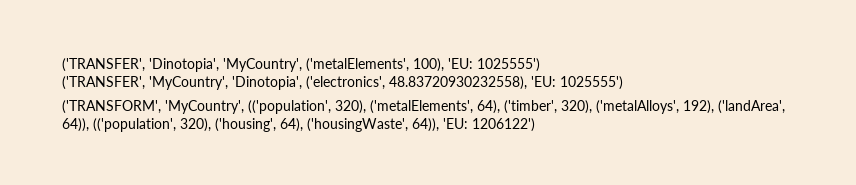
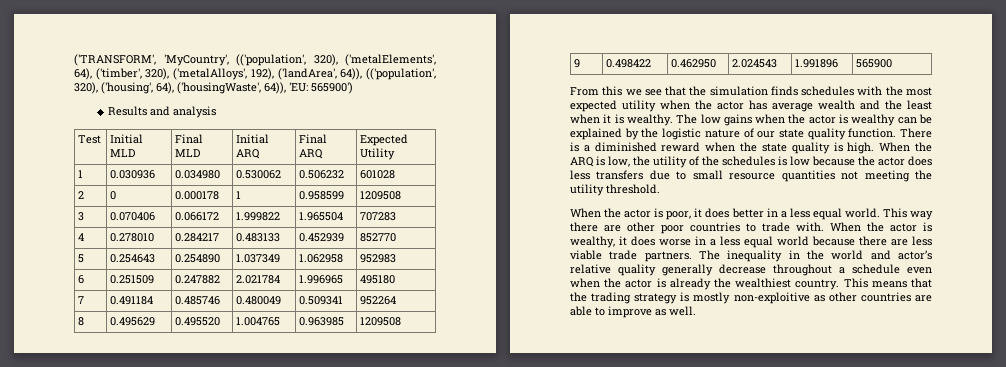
[62,58,540,72] [62,76,623,90] ('TRANSFER', 'Dinotopia', 'MyCountry', ('metalElements', 100), 'EU: 1025555') // ('TRANSFER', 'MyCountry', 'Dinotopia', ('electronics', 48.83720930232558), 'EU: 1025555') // -> (74, 60) none
[472,118,535,132] 1206122') -> [311,82,353,94] [108,106,217,118] [78,135,102,144] [110,134,144,144] [110,149,136,157] [175,134,204,144] [175,149,201,157] [236,134,270,144] [236,149,261,159] [299,134,328,144] [299,149,324,159] [360,134,409,146] [360,148,396,160] [78,170,84,178] [110,170,156,179] [175,170,221,179] [236,170,282,179] [299,170,345,179] [360,170,396,179] [78,191,85,199] [110,191,117,200] [175,191,220,200] [236,191,242,199] [299,191,345,200] [360,191,402,200] [78,212,85,221] [110,212,156,221] [175,212,220,221] [236,212,281,221] [299,212,344,221] [360,212,397,221] [78,233,85,241] [110,233,155,242] [175,233,220,242] [236,233,281,242] [299,233,345,242] [360,233,397,242] [78,254,85,263] [110,254,156,263] [175,254,221,263] [236,254,281,263] [299,254,344,263] [360,254,397,263] [78,275,85,284] [110,275,155,284] [175,275,221,284] [236,275,281,284] [299,275,344,284] [360,275,396,284] [78,296,85,304] [110,296,154,305] [175,296,221,305] [236,296,282,305] [299,296,344,305] [360,296,397,305] [78,317,85,326] [110,317,156,326] [175,317,221,326] [236,317,281,326] [299,317,345,326] [360,317,402,326] [574,59,581,68] [606,59,652,68] [671,59,717,68] [732,59,778,68] [795,59,839,68] [856,59,893,68] [570,86,932,96] [570,100,932,112] [570,114,933,126] [570,128,932,140] [570,142,932,154] [570,156,932,168] [570,170,932,182] [570,184,660,196] [570,208,933,220] [570,222,932,234] [570,236,932,248] [570,250,932,262] [570,264,932,276] [570,278,932,290] [570,292,932,304] [570,306,696,318] 565900') // Results and analysis // Test | Initial MLD | Final MLD | Initial ARQ | Final ARQ | Expected Utility // 1 | 0.030936 | 0.034980 | 0.530062 | 0.506232 | 601028 // 2 | 0 | 0.000178 | 1 | 0.958599 | 1209508 // 3 | 0.070406 | 0.066172 | 1.999822 | 1.965504 | 707283 // 4 | 0.278010 | 0.284217 | 0.483133 | 0.452939 | 852770 // 5 | 0.254643 | 0.254890 | 1.037349 | 1.062958 | 952983 // 6 | 0.251509 | 0.247882 | 2.021784 | 1.996965 | 495180 // 7 | 0.491184 | 0.485746 | 0.480049 | 0.509341 | 952264 // 8 | 0.495629 | 0.495520 | 1.004765 | 0.963985 | 1209508 // 9 | 0.498422 | 0.462950 | 2.024543 | 1.991896 | 565900 // From this we see that the simulation finds schedules with the most expected utility when the actor has average wealth and the least when it is wealthy. The low gains when the actor is wealthy can be explained by the logistic nature of our state quality function. There is a diminished reward when the state quality is high. When the ARQ is low, the utility of the schedules is low because the actor does less transfers due to small resource quantities not meeting the utility threshold. // When the actor is poor, it does better in a less equal world. This way there are other poor countries to trade with. When the actor is wealthy, it does worse in a less equal world because there are less viable trade partners. The inequality in the world and actor’s relative quality generally decrease throughout a schedule even when the actor is already the wealthiest country. This means that the trading strategy is mostly non-exploitive as other countries are able to improve as well.

